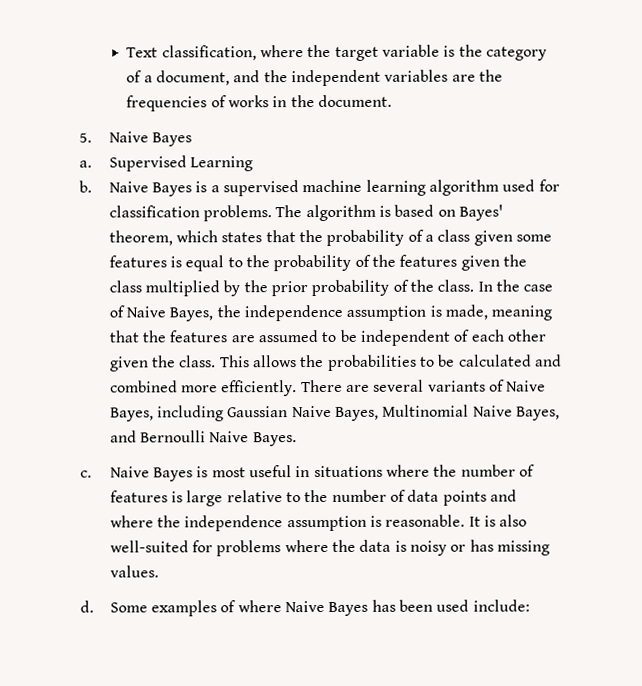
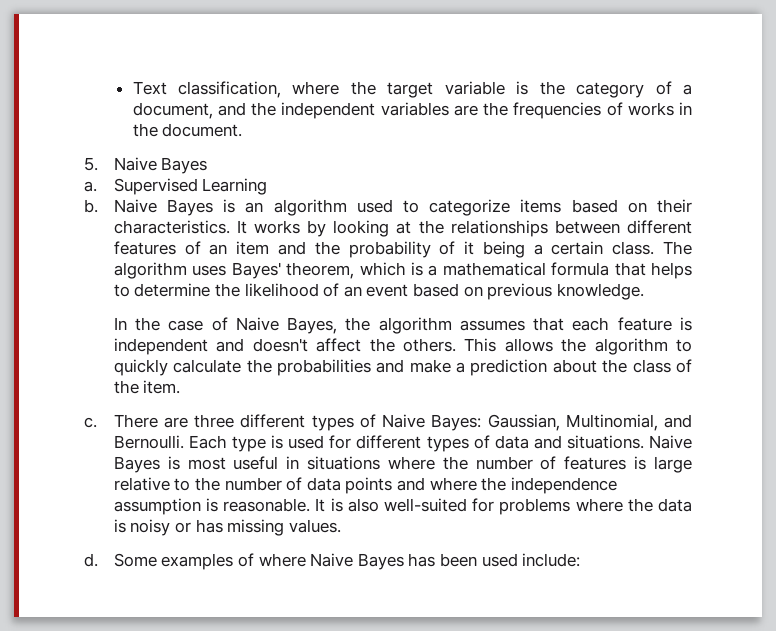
[210,179,560,197] [108,204,504,222] [108,229,553,246] [108,254,528,272] [108,279,475,297] a supervised machine learning algorithm used for classification problems. The algorithm is based on Bayes' theorem, which states that the probability of a class given some features is equal to the probability of the features given the class multiplied by the prior probability of the class. -> [245,199,692,216] [113,220,692,237] [113,241,692,258] [113,262,692,279] [113,283,644,300] an algorithm used to categorize items based on their characteristics. It works by looking at the relationships between different features of an item and the probability of it being a certain class. The algorithm uses Bayes' theorem, which is a mathematical formula that helps to determine the likelihood of an event based on previous knowledge. //
[244,304,553,322] [108,329,547,346] [109,354,563,372] [109,379,547,397] [109,404,561,422] [109,430,297,447] [80,470,92,478] independence assumption is made, meaning that the features are assumed to be independent of each other given the class. This allows the probabilities to be calculated and combined more efficiently. There are several variants of Naive Bayes, including Gaussian Naive Bayes, Multinomial Naive Bayes, and Bernoulli Naive Bayes. // c. -> [378,317,692,334] [113,338,692,355] [113,359,693,376] [113,380,181,394] [84,414,692,431] [113,435,644,452] algorithm assumes that each feature is independent and doesn't affect the others. This allows the algorithm to quickly calculate the probabilities and make a prediction about the class of the item. // c. There are three different types of Naive Bayes: Gaussian, Multinomial, and Bernoulli. Each type is used for different types of data and situations.

